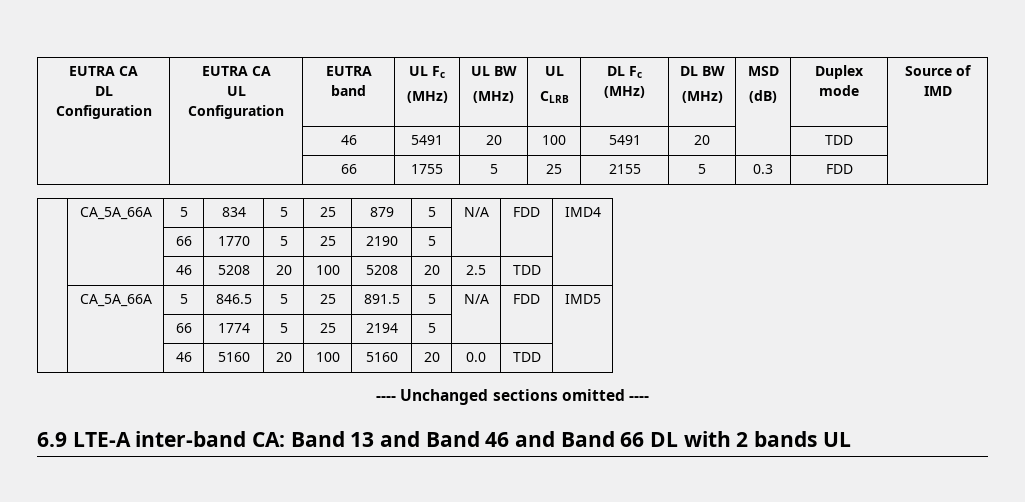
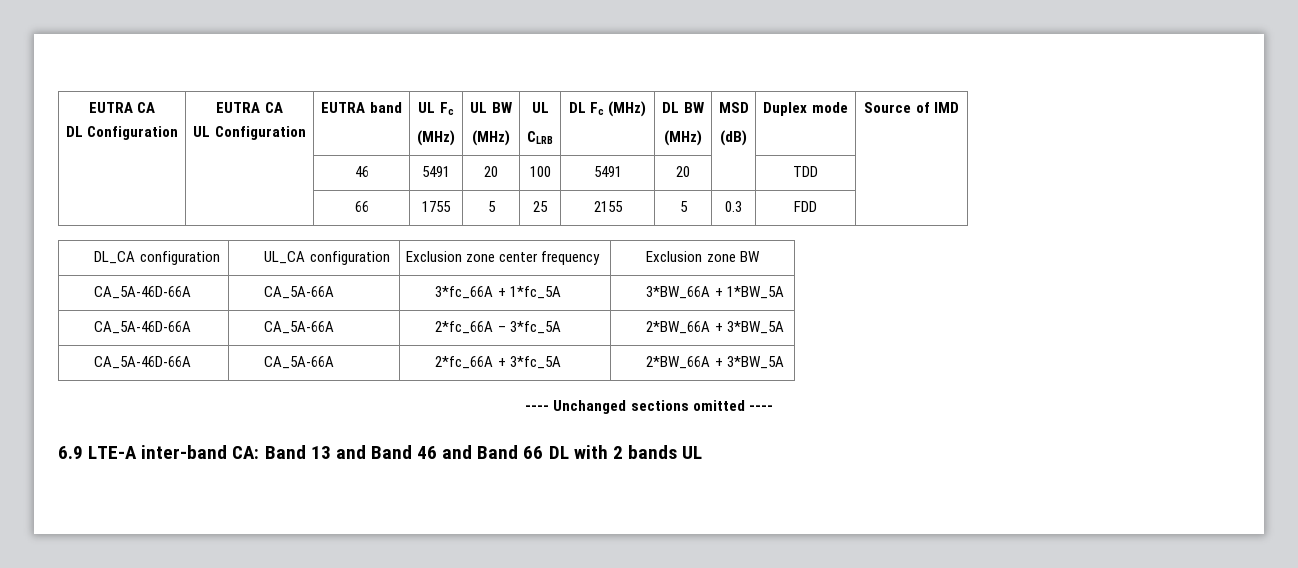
[79,207,152,220] [179,207,188,217] [221,207,246,217] [279,207,288,217] [319,207,336,217] [369,207,394,217] [427,207,436,217] [463,207,489,217] [513,207,540,217] [564,207,601,217] [175,236,192,246] [217,236,250,246] [279,236,288,246] [319,236,336,246] [365,236,398,246] [427,236,436,246] [175,265,192,275] [217,265,250,275] [275,265,292,275] [315,265,340,275] [365,265,398,275] [423,265,440,275] [466,265,486,275] [512,265,541,275] [79,294,152,307] [179,294,188,304] [215,294,252,304] [279,294,288,304] [319,294,336,304] [363,294,400,304] [427,294,436,304] [463,294,489,304] [513,294,540,304] [564,294,601,304] [175,323,192,333] [217,323,250,333] [279,323,288,333] [319,323,336,333] [365,323,398,333] [427,323,436,333] [175,352,192,362] [217,352,250,362] [275,352,292,362] [315,352,340,362] [365,352,398,362] [423,352,440,362] [466,352,486,362] [512,352,541,362] | CA_5A_66A | 5 | 834 | 5 | 25 | 879 | 5 | N/A | FDD | IMD4 // | | 66 | 1770 | 5 | 25 | 2190 | 5 | | | // | | 46 | 5208 | 20 | 100 | 5208 | 20 | 2.5 | TDD | // | CA_5A_66A | 5 | 846.5 | 5 | 25 | 891.5 | 5 | N/A | FDD | IMD5 // | | 66 | 1774 | 5 | 25 | 2194 | 5 | | | // | | 46 | 5160 | 20 | 100 | 5160 | 20 | 0.0 | TDD | -> [94,251,220,265] [264,251,390,265] [405,251,600,265] [646,251,760,262] [94,286,192,299] [264,286,335,299] [435,286,561,299] [646,286,784,299] [94,321,192,334] [264,321,335,334] [435,321,561,334] [646,321,784,334] [94,356,192,369] [264,356,335,369] [435,356,561,369] [646,356,784,369] DL_CA configuration | UL_CA configuration | Exclusion zone center frequency | Exclusion zone BW // CA_5A-46D-66A | CA_5A-66A | 3*fc_66A + 1*fc_5A | 3*BW_66A + 1*BW_5A // CA_5A-46D-66A | CA_5A-66A | 2*fc_66A – 3*fc_5A | 2*BW_66A + 3*BW_5A // CA_5A-46D-66A | CA_5A-66A | 2*fc_66A + 3*fc_5A | 2*BW_66A + 3*BW_5A

